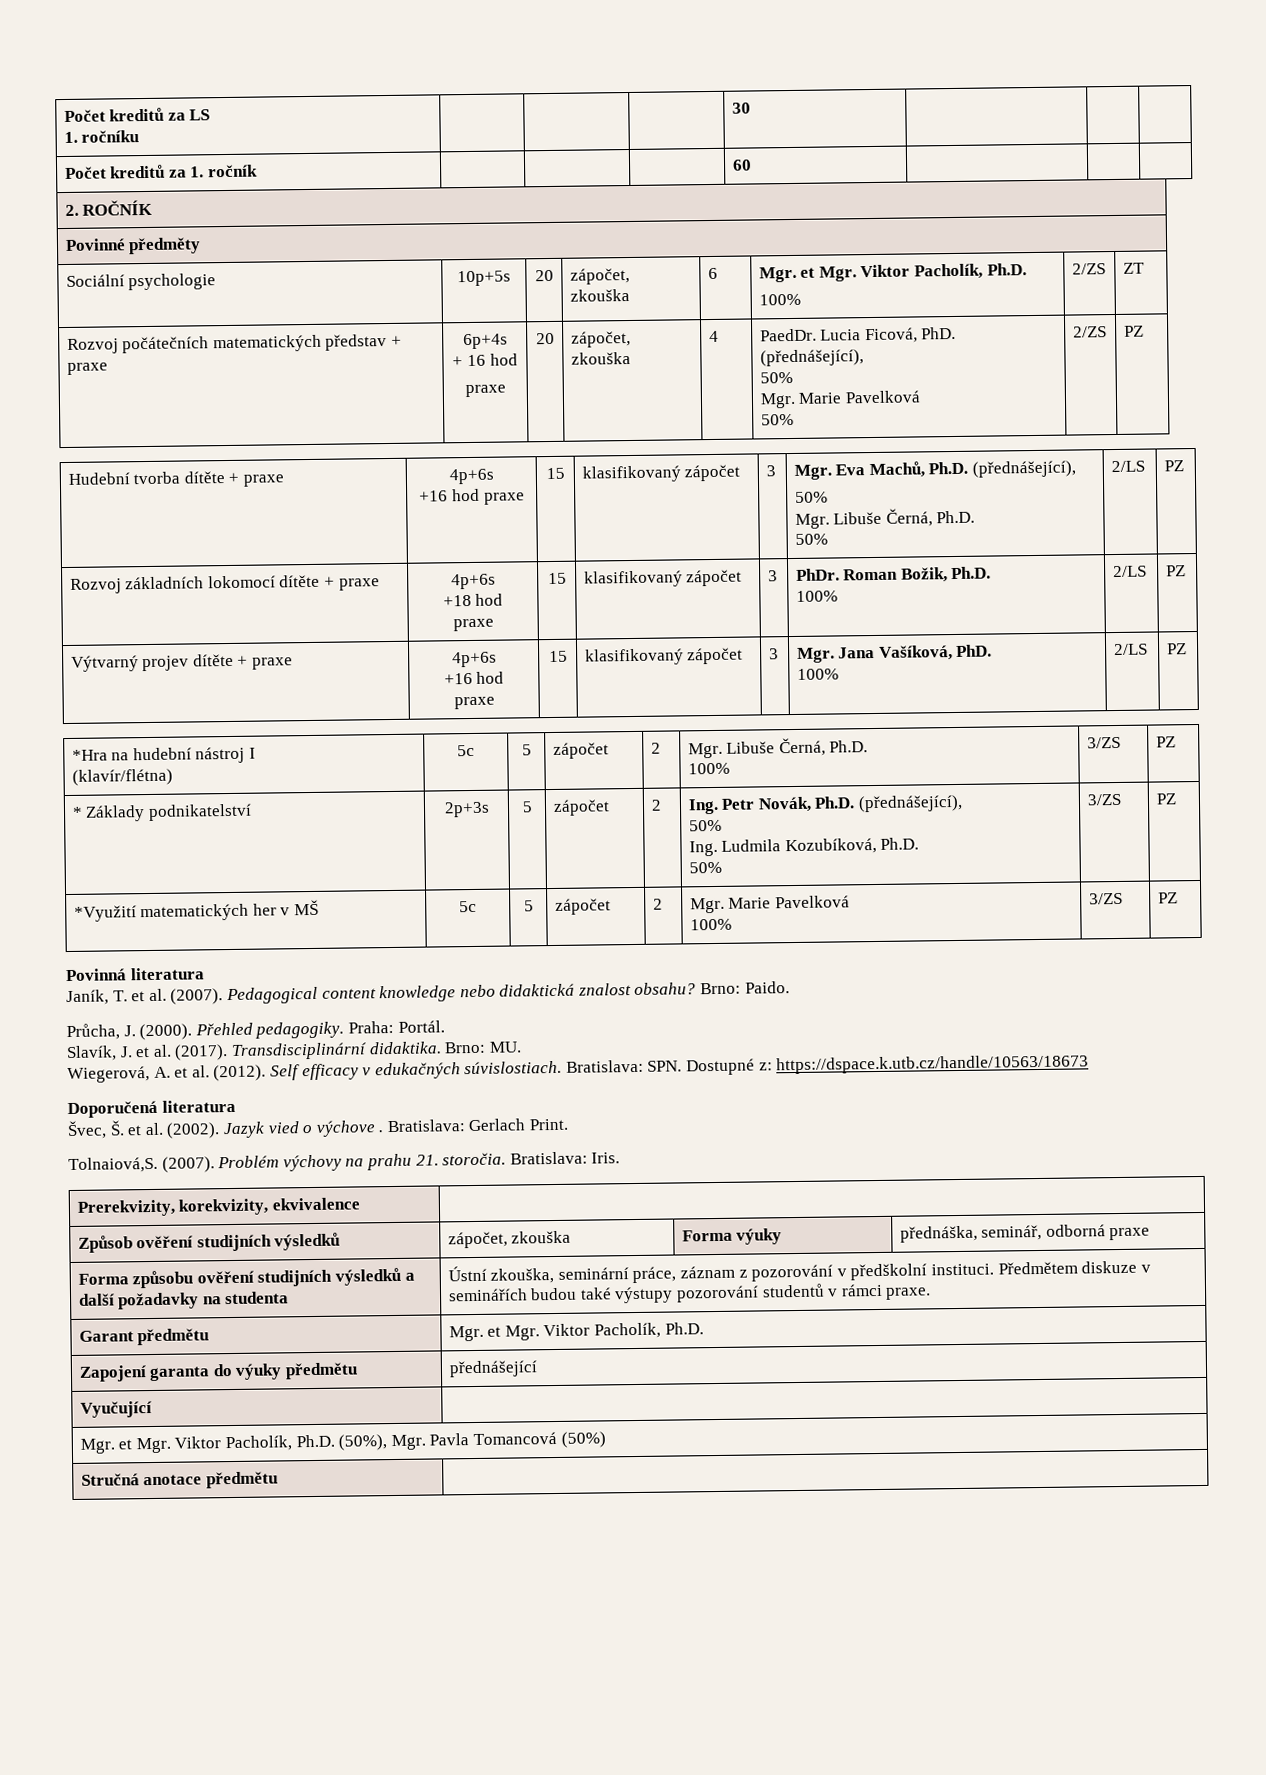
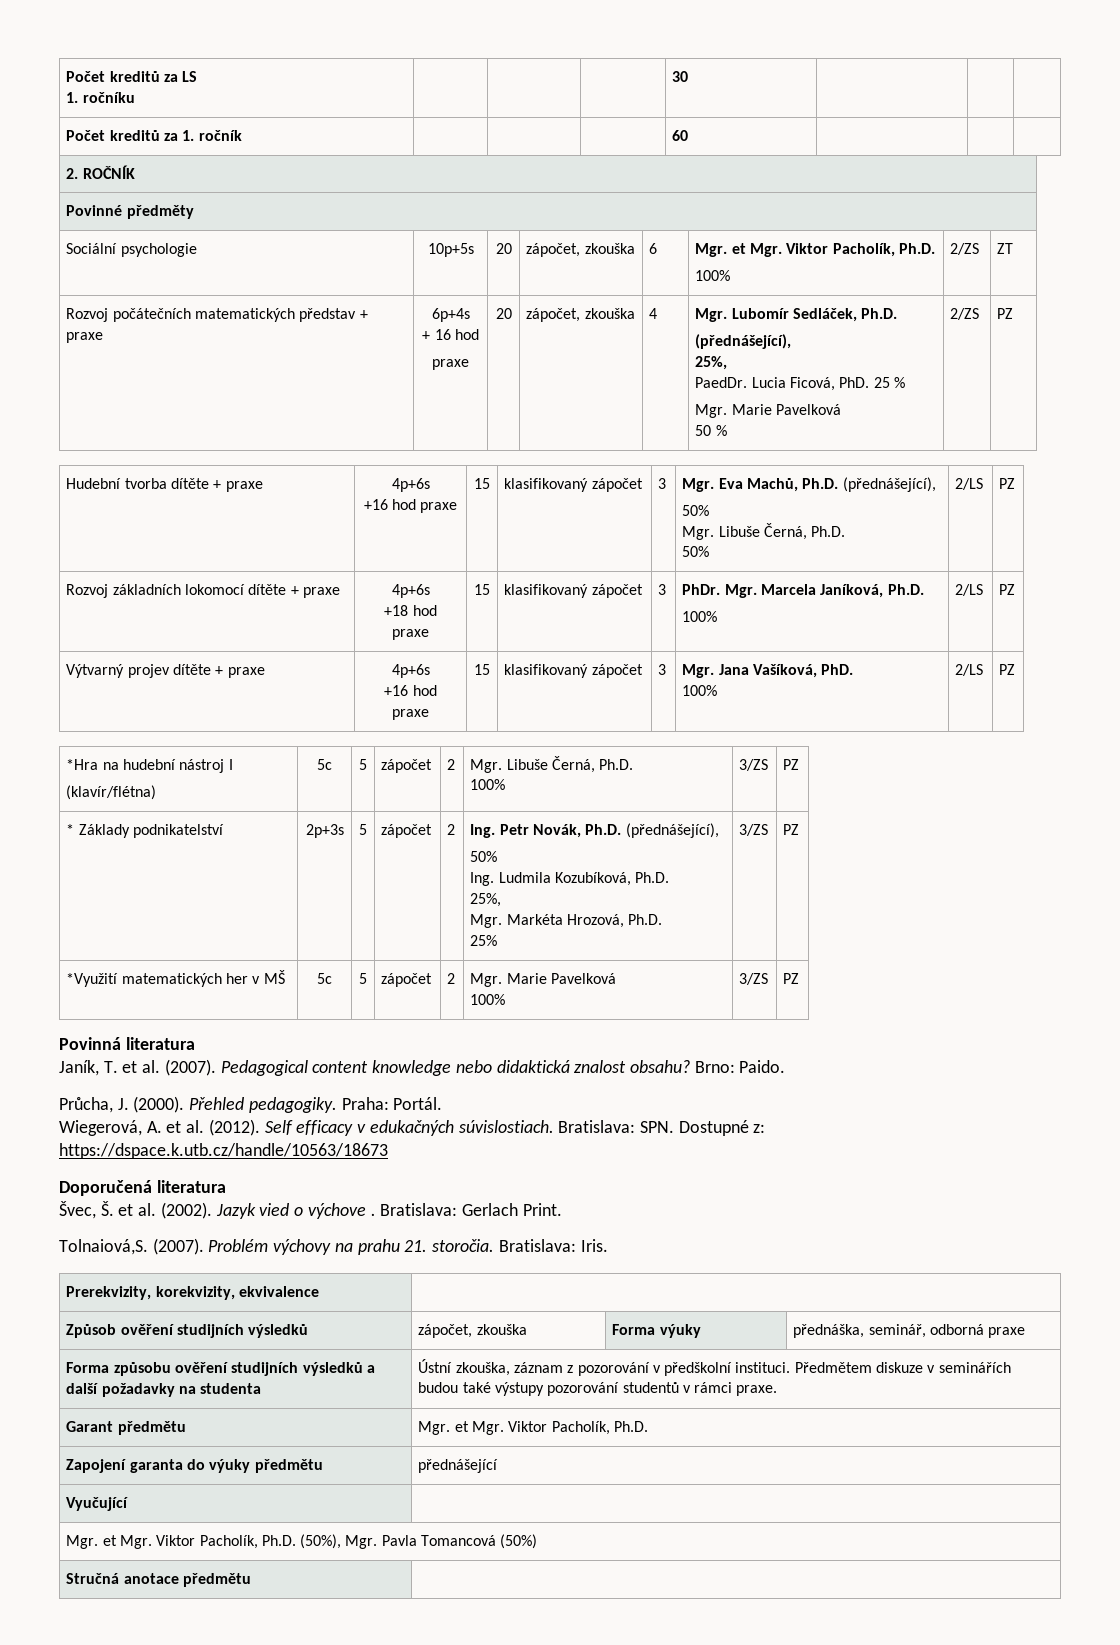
(719, 336) none -> [695,308,898,322] [695,334,792,349] [695,356,728,370] Mgr. Lubomír Sedláček, Ph.D. // (přednášející), // 25%, //
[759,349,864,367] [759,371,793,384] [759,390,921,409] [760,413,794,426] (přednášející), // 50% // Mgr. Marie Pavelková // 50% -> [873,377,905,388] [695,404,841,418] [695,425,727,436] 25 % // Mgr. Marie Pavelková // 50 %
[843,567,948,583] Roman Božik, -> [724,584,884,598] Mgr. Marcela Janíková,
[688,861,722,874] 50% -> [470,893,502,907] [470,914,663,928] [470,935,498,946] 25%, // Mgr. Markéta Hrozová, Ph.D. // 25%
[66,1041,522,1062] // Slavík, J. et al. (2017). Transdisciplinární didaktika. Brno: MU. -> (443, 1103) none
[557,1266,677,1284] seminární práce, -> (510, 1369) none

